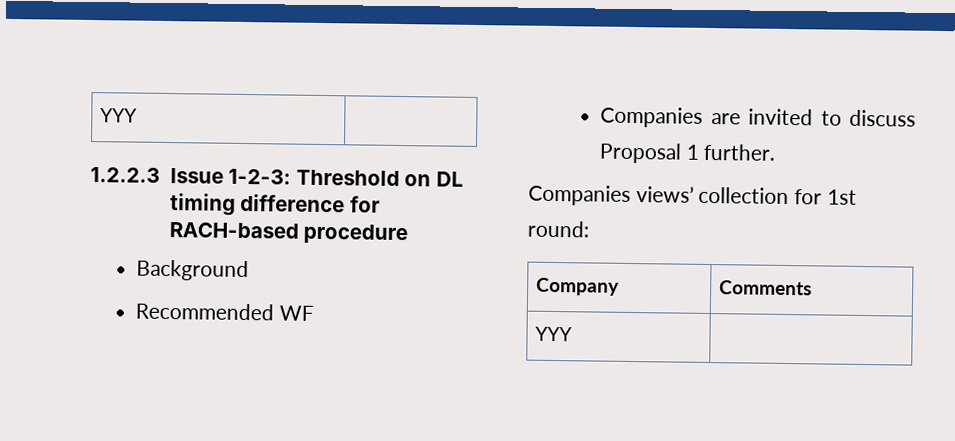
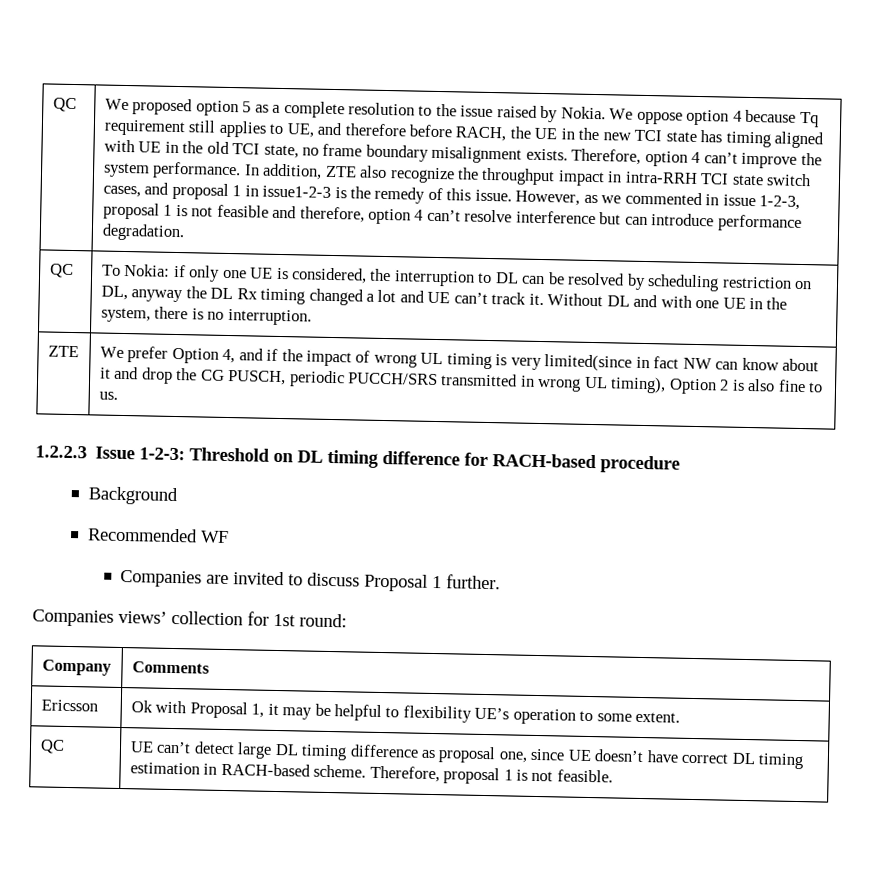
[100,108,138,123] YYY | -> [52,97,77,113] [104,98,819,128] [103,119,825,149] [103,139,822,169] [102,161,813,187] [102,182,801,210] [102,202,802,232] [101,223,185,242] [49,263,74,279] [101,263,813,292] [100,285,788,310] [100,306,312,326] [47,345,79,358] [99,346,819,372] [99,366,824,395] [98,391,118,400] QC | We proposed option 5 as a complete resolution to the issue raised by Nokia. We oppose option 4 because Tq requirement still applies to UE, and therefore before RACH, the UE in the new TCI state has timing aligned with UE in the old TCI state, no frame boundary misalignment exists. Therefore, option 4 can’t improve the system performance. In addition, ZTE also recognize the throughput impact in intra-RRH TCI state switch cases, and proposal 1 in issue1-2-3 is the remedy of this issue. However, as we commented in issue 1-2-3, proposal 1 is not feasible and therefore, option 4 can’t resolve interference but can introduce performance degradation. // QC | To Nokia: if only one UE is considered, the interruption to DL can be resolved by scheduling restriction on DL, anyway the DL Rx timing changed a lot and UE can’t track it. Without DL and with one UE in the system, there is no interruption. // ZTE | We prefer Option 4, and if the impact of wrong UL timing is very limited(since in fact NW can know about it and drop the CG PUSCH, periodic PUCCH/SRS transmitted in wrong UL timing), Option 2 is also fine to us.
[535,326,573,342] YYY | -> [40,699,98,712] [130,700,681,725] [39,739,65,754] [129,741,804,770] [129,762,613,785] Ericsson | Ok with Proposal 1, it may be helpful to flexibility UE’s operation to some extent. // QC | UE can’t detect large DL timing difference as proposal one, since UE doesn’t have correct DL timing estimation in RACH-based scheme. Therefore, proposal 1 is not feasible.

